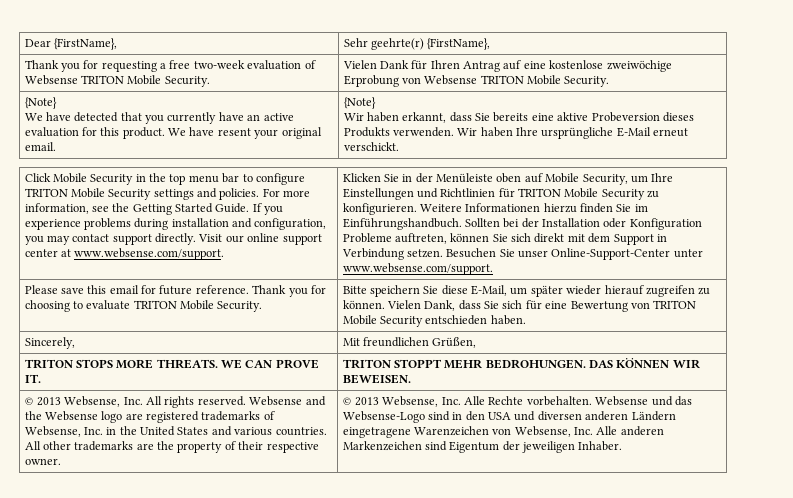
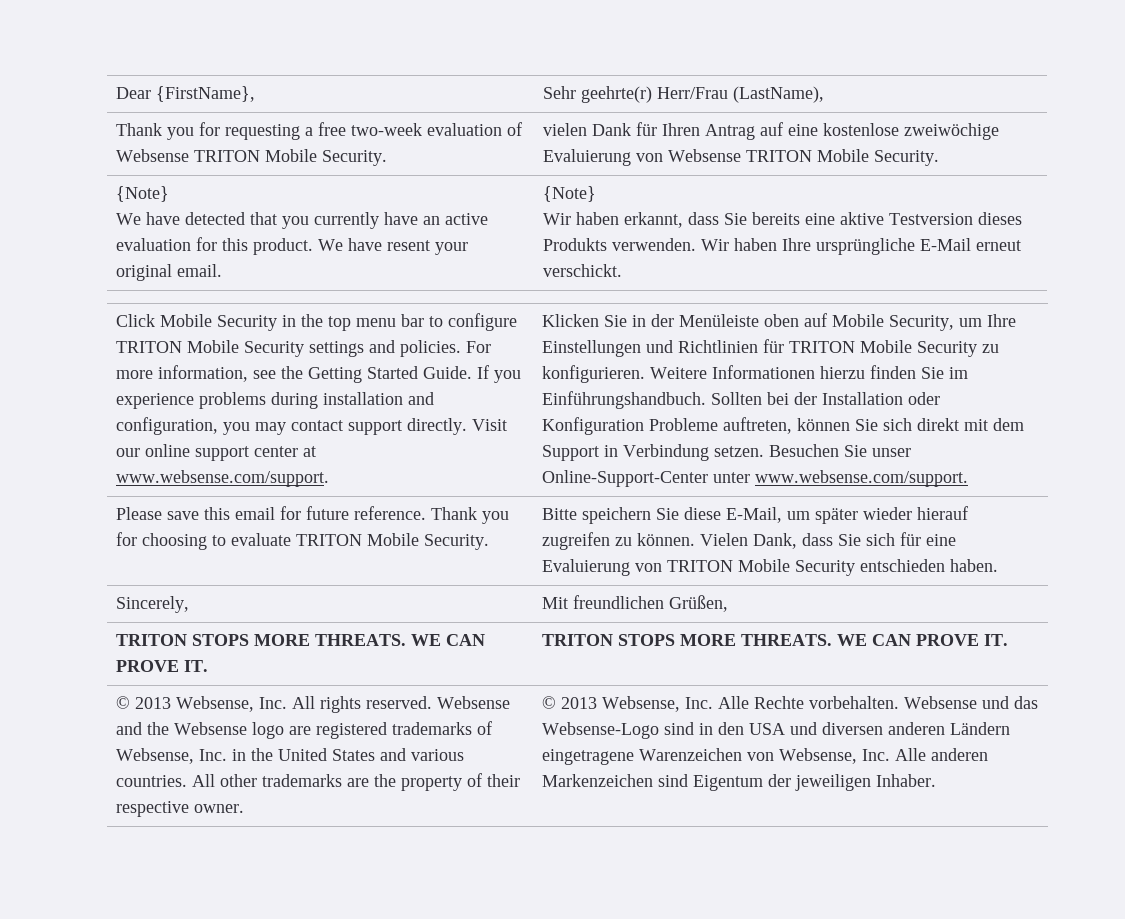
[427,38,491,50] {FirstName}, -> [657,86,825,103] Herr/Frau (LastName),
[342,60,377,69] Vielen -> [543,123,588,136] vielen
[343,75,399,87] Erprobung -> [543,149,632,166] Evaluierung
[591,112,660,122] Probeversion -> [889,213,974,225] Testversion
[570,301,628,312] Bewertung -> [542,559,631,576] Evaluierung
[393,358,700,369] [342,374,411,384] STOPPT MEHR BEDROHUNGEN. DAS KÖNNEN WIR BEWEISEN. -> [618,634,1009,646] STOPS MORE THREATS. WE CAN PROVE IT.

